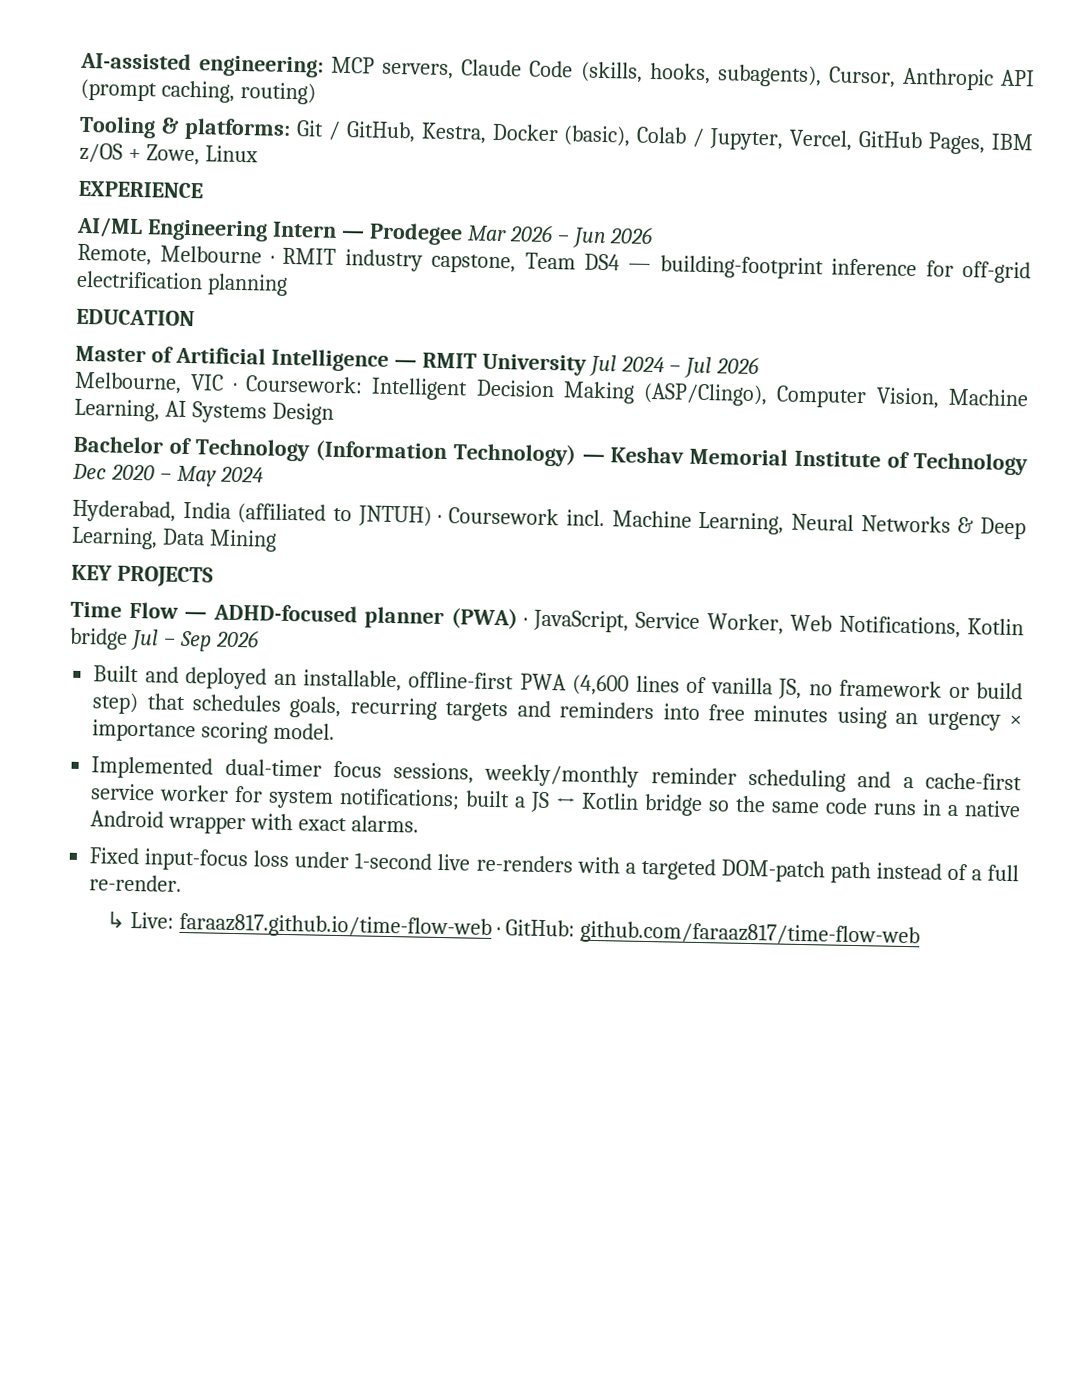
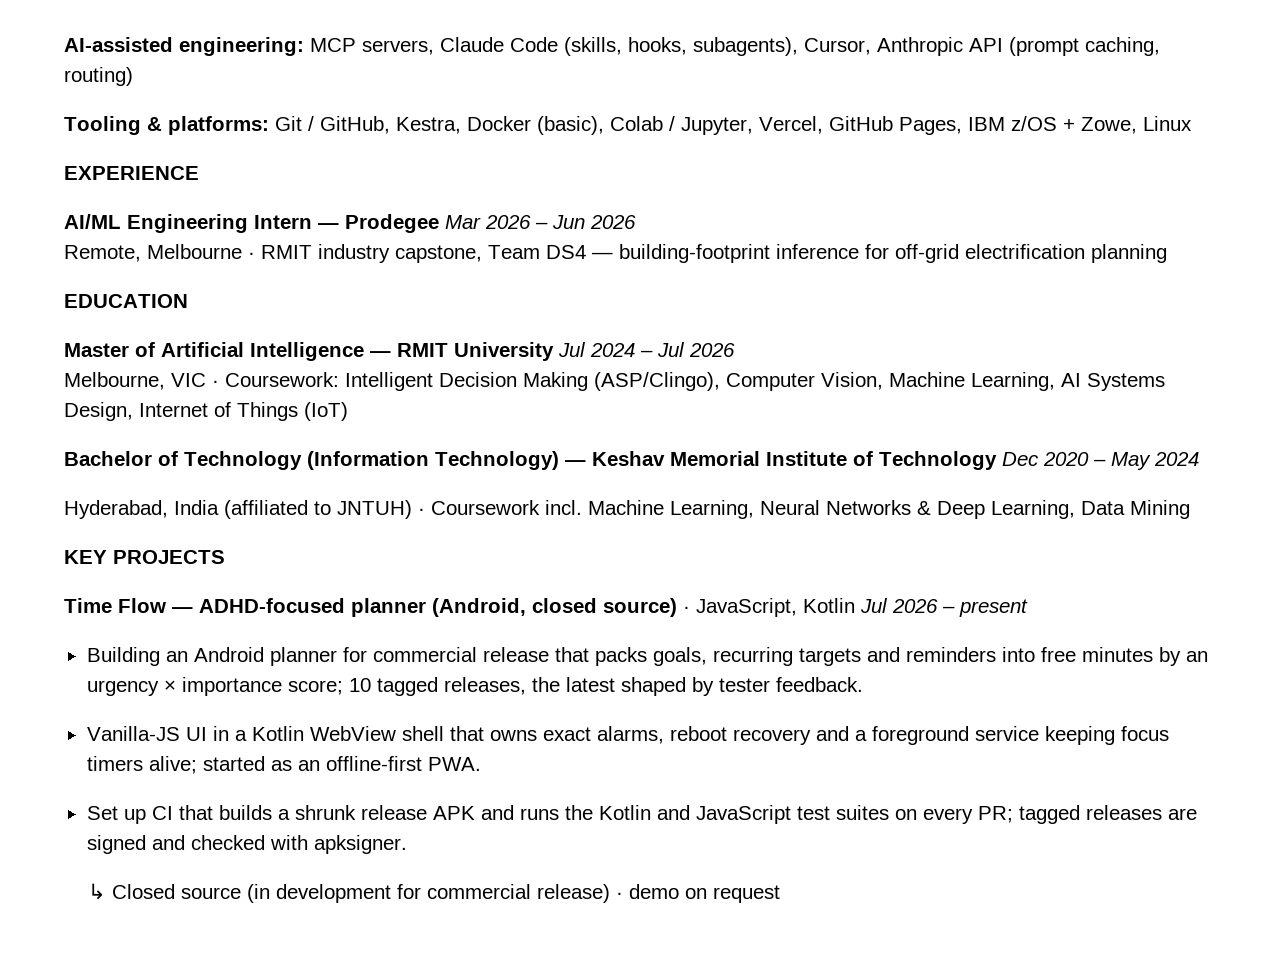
[271,402,334,425] Design -> [64,402,348,421] Design, Internet of Things (IoT)
[450,607,1024,639] [69,627,259,652] [93,665,1024,700] [92,692,283,715] (PWA) · JavaScript, Service Worker, Web Notifications, Kotlin bridge Jul – Sep 2026 // Built and deployed an installable, offline-first PWA (4,600 lines of vanilla JS, no framework or build step) that schedules -> [432,598,1028,617] [86,647,647,666] (Android, closed source) · JavaScript, Kotlin Jul 2026 – present // Building an Android planner for commercial release that packs
[836,706,887,729] using -> [1158,647,1181,666] by
[201,721,336,744] [91,756,1023,792] [90,783,1022,818] [90,810,419,835] [89,847,1019,884] [89,874,183,892] [106,910,920,949] scoring model. // Implemented dual-timer focus sessions, weekly/monthly reminder scheduling and a cache-first service worker for system notifications; built a JS ↔ Kotlin bridge so the same code runs in a native Android wrapper with exact alarms. // Fixed input-focus loss under 1-second live re-renders with a targeted DOM-patch path instead of a full re-render. // ↳ Live: faraaz817.github.io/time-flow-web · GitHub: github.com/faraaz817/time-flow-web -> [287,677,863,696] [86,726,1169,745] [86,756,481,774] [86,805,1197,824] [86,835,407,854] [88,883,781,903] score; 10 tagged releases, the latest shaped by tester feedback. // Vanilla-JS UI in a Kotlin WebView shell that owns exact alarms, reboot recovery and a foreground service keeping focus timers alive; started as an offline-first PWA. // Set up CI that builds a shrunk release APK and runs the Kotlin and JavaScript test suites on every PR; tagged releases are signed and checked with apksigner. // ↳ Closed source (in development for commercial release) · demo on request

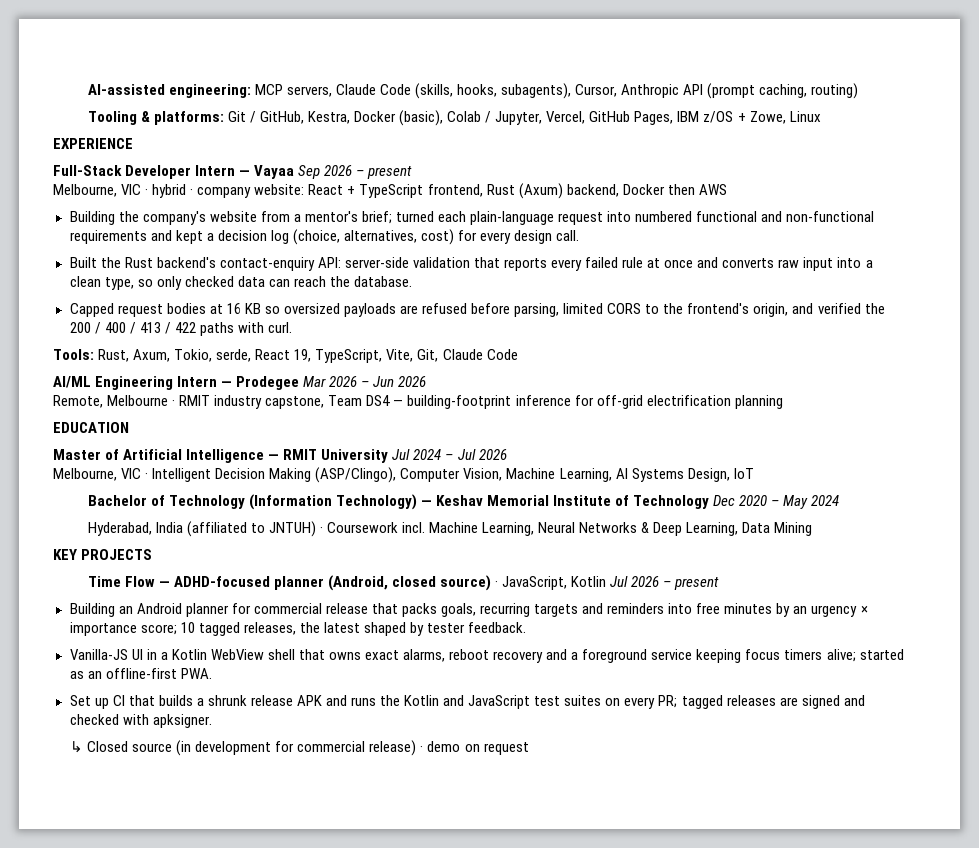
(199, 173) none -> [53,165,413,179] [53,183,727,199] [69,211,875,225] [69,229,580,245] [69,257,873,271] [69,276,412,290] [69,303,885,317] [69,322,292,336] [53,349,518,363] // Full-Stack Developer Intern — Vayaa Sep 2026 – present // Melbourne, VIC · hybrid · company website: React + TypeScript frontend, Rust (Axum) backend, Docker then AWS // Building the company's website from a mentor's brief; turned each plain-language request into numbered functional and non-functional requirements and kept a decision log (choice, alternatives, cost) for every design call. // Built the Rust backend's contact-enquiry API: server-side validation that reports every failed rule at once and converts raw input into a clean type, so only checked data can reach the database. // Capped request bodies at 16 KB so oversized payloads are refused before parsing, limited CORS to the frontend's origin, and verified the 200 / 400 / 413 / 422 paths with curl. // Tools: Rust, Axum, Tokio, serde, React 19, TypeScript, Vite, Git, Claude Code
[225,372,339,387] Coursework: -> (149, 476) none
[139,402,348,421] Internet of Things (IoT) -> [733,468,754,479] IoT

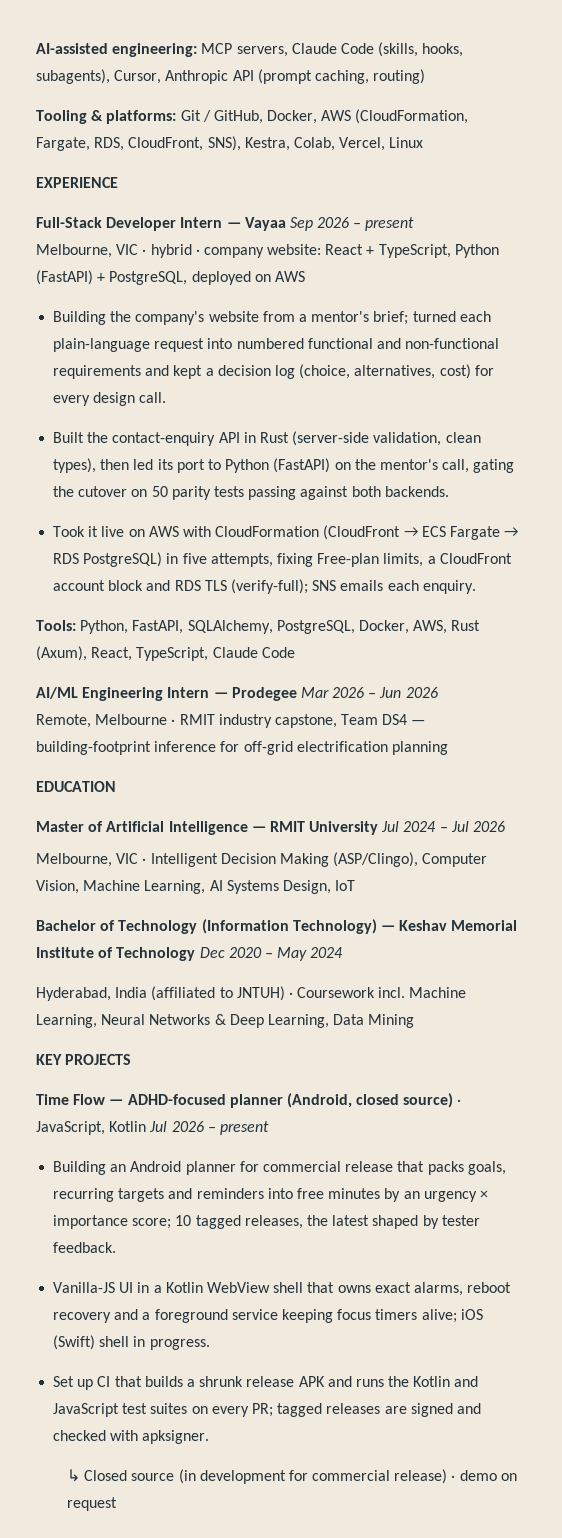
[307,110,786,126] Kestra, Docker (basic), Colab / Jupyter, Vercel, GitHub Pages, IBM z/OS + Zowe, -> [267,109,469,124] [36,136,386,151] Docker, AWS (CloudFormation, Fargate, RDS, CloudFront, SNS), Kestra, Colab, Vercel,
[359,183,695,199] TypeScript frontend, Rust (Axum) backend, Docker then -> [378,244,499,258] [36,270,271,285] TypeScript, Python (FastAPI) + PostgreSQL, deployed on
[124,257,873,271] [69,276,412,290] [69,303,885,317] [69,322,292,336] [53,349,439,363] Rust backend's contact-enquiry API: server-side validation that reports every failed rule at once and converts raw input into a clean type, so only checked data can reach the database. // Capped request bodies at 16 KB so oversized payloads are refused before parsing, limited CORS to the frontend's origin, and verified the 200 / 400 / 413 / 422 paths with curl. // Tools: Rust, Axum, Tokio, serde, React 19, TypeScript, Vite, Git, -> [112,431,481,446] [53,458,515,473] [53,486,449,500] [53,525,519,540] [53,552,512,567] [53,579,476,594] [36,620,481,634] [36,646,209,661] contact-enquiry API in Rust (server-side validation, clean types), then led its port to Python (FastAPI) on the mentor's call, gating the cutover on 50 parity tests passing against both backends. // Took it live on AWS with CloudFormation (CloudFront → ECS Fargate → RDS PostgreSQL) in five attempts, fixing Free-plan limits, a CloudFront account block and RDS TLS (verify-full); SNS emails each enquiry. // Tools: Python, FastAPI, SQLAlchemy, PostgreSQL, Docker, AWS, Rust (Axum), React, TypeScript,
[859,649,904,660] [69,668,212,679] started as an offline-first PWA. -> [460,1309,483,1320] [53,1335,210,1350] iOS (Swift) shell in progress.

